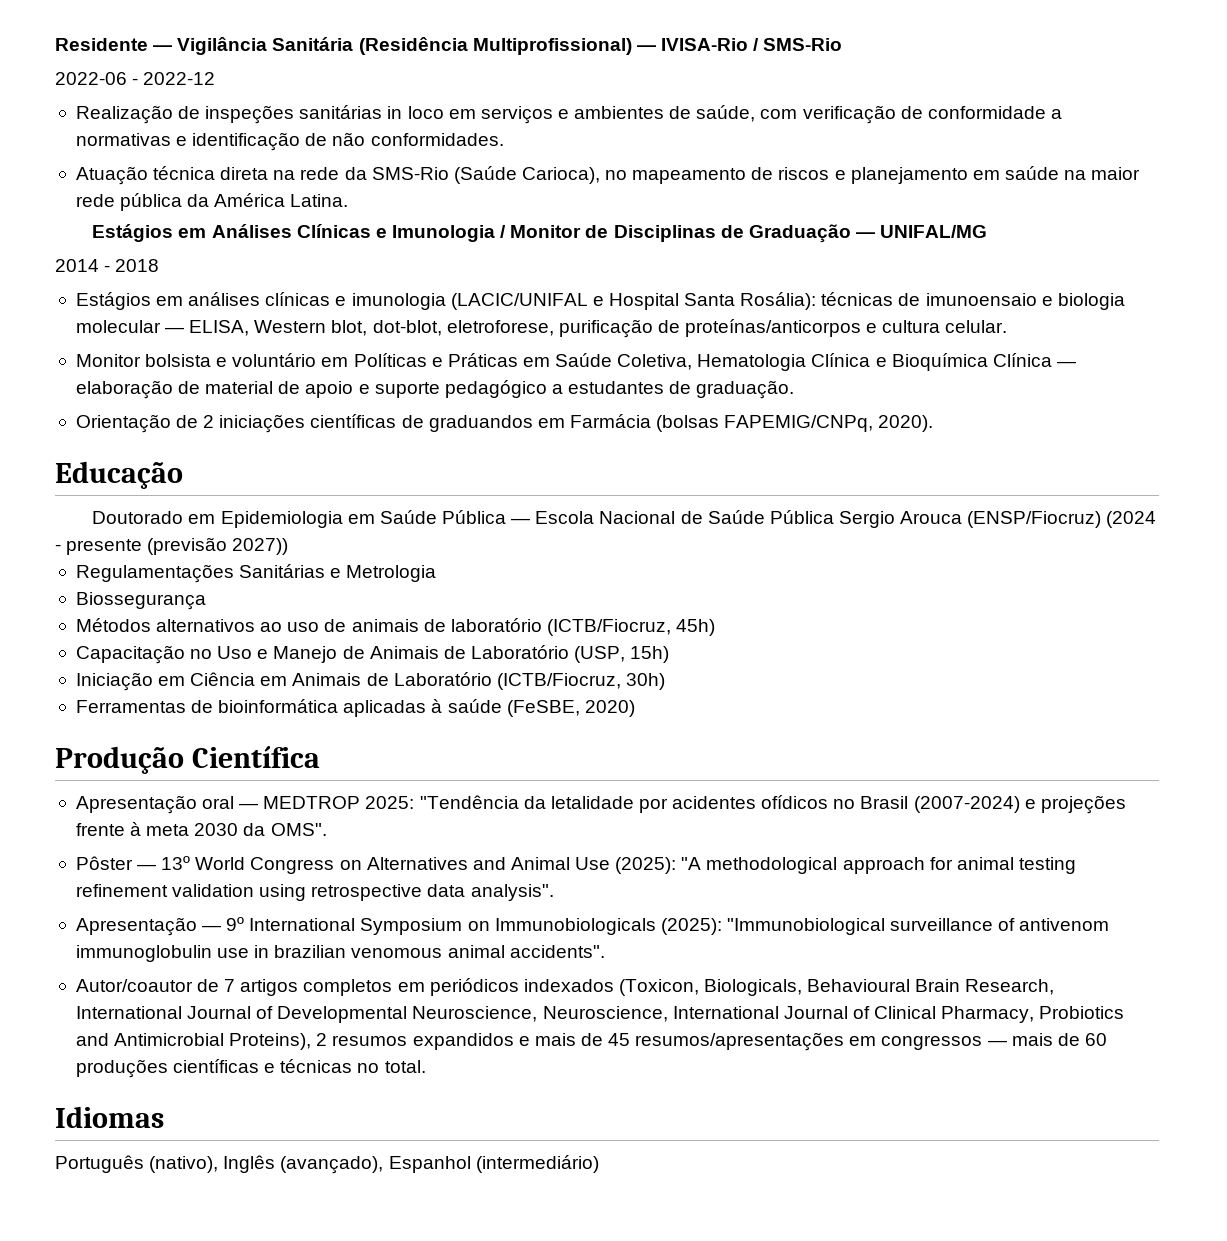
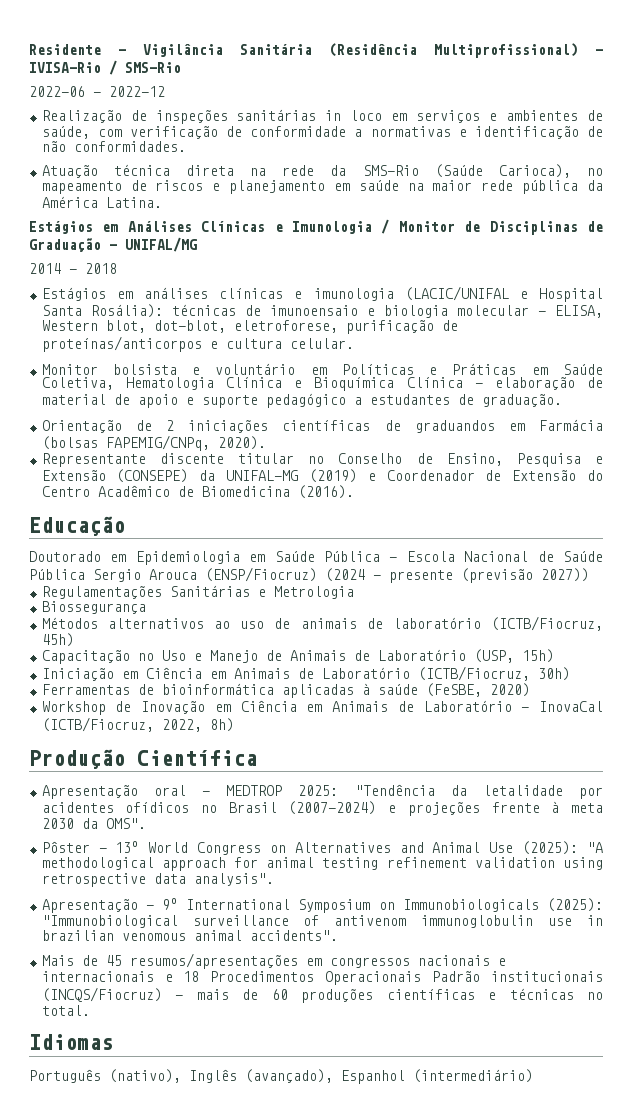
(934, 423) none -> [41,453,603,467] [41,469,604,483] [41,485,354,499] // Representante discente titular no Conselho de Ensino, Pesquisa e Extensão (CONSEPE) da UNIFAL-MG (2019) e Coordenador de Extensão do Centro Acadêmico de Biomedicina (2016).
(635, 708) none -> [41,700,604,715] [41,717,234,732] // Workshop de Inovação em Ciência em Animais de Laboratório - InovaCal (ICTB/Fiocruz, 2022, 8h)
[75,978,1055,996] [75,1006,1125,1023] [75,1033,576,1050] Autor/coautor de 7 artigos completos em periódicos indexados (Toxicon, Biologicals, Behavioural Brain Research, International Journal of Developmental Neuroscience, Neuroscience, International Journal of Clinical Pharmacy, Probiotics and Antimicrobial Proteins), 2 resumos expandidos e mais -> [41,955,74,966] Mais
(983, 1042) none -> [417,955,506,966] [41,971,603,985] [41,987,162,1002] nacionais e internacionais e 18 Procedimentos Operacionais Padrão institucionais (INCQS/Fiocruz)

